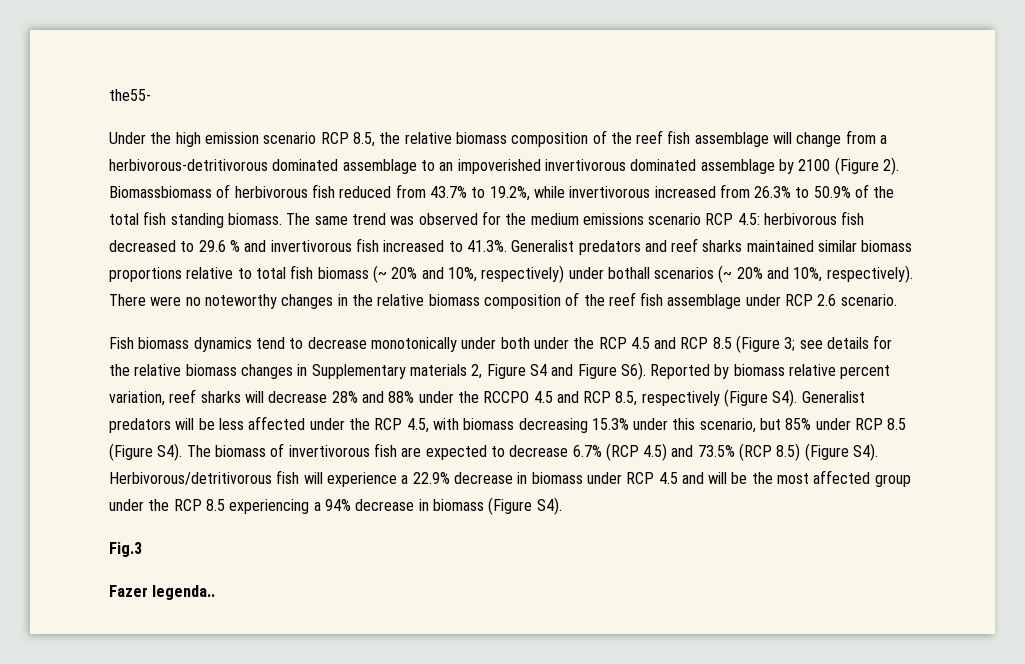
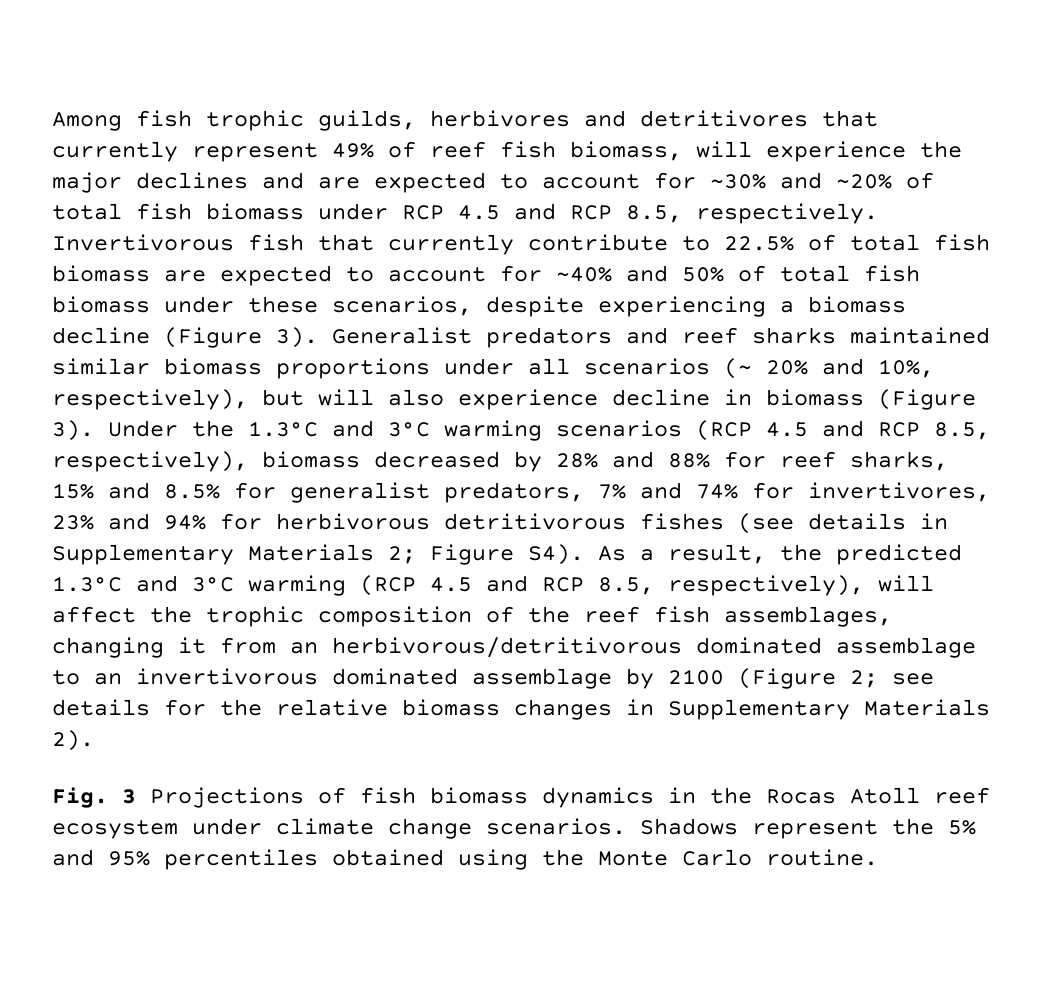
[109,89,151,101] [109,130,888,147] [109,157,899,175] [109,184,895,201] [109,211,865,228] [109,238,507,252] the55- // Under the high emission scenario RCP 8.5, the relative biomass composition of the reef fish assemblage will change from a herbivorous-detritivorous dominated assemblage to an impoverished invertivorous dominated assemblage by 2100 (Figure 2). Biomassbiomass of herbivorous fish reduced from 43.7% to 19.2%, while invertivorous increased from 26.3% to 50.9% of the total fish standing biomass. The same trend was observed for the medium emissions scenario RCP 4.5: herbivorous fish decreased to 29.6 % and invertivorous fish increased to 41.3%. -> [52,110,878,131] [52,141,962,162] [52,172,934,193] [52,203,878,224] [52,234,990,255] [52,265,920,286] [52,296,906,317] [52,327,318,348] Among fish trophic guilds, herbivores and detritivores that currently represent 49% of reef fish biomass, will experience the major declines and are expected to account for ~30% and ~20% of total fish biomass under RCP 4.5 and RCP 8.5, respectively. Invertivorous fish that currently contribute to 22.5% of total fish biomass are expected to account for ~40% and 50% of total fish biomass under these scenarios, despite experiencing a biomass decline (Figure 3).
[186,265,650,283] relative to total fish biomass (~ 20% and 10%, respectively) under bothall -> [444,358,570,375] under all
[826,265,913,283] [109,292,897,309] [109,335,796,353] respectively). There were no noteworthy changes in the relative biomass composition of the reef fish assemblage under RCP 2.6 scenario. // Fish biomass dynamics tend to decrease monotonically under both under the RCP 4.5 and RCP 8.5 (Figure 3; -> [52,389,976,410] [52,420,990,441] [52,451,948,472] [52,482,990,503] [52,513,948,534] [52,544,962,565] [52,575,934,596] [52,606,892,627] [52,637,976,658] [52,668,878,689] respectively), but will also experience decline in biomass (Figure 3). Under the 1.3°C and 3°C warming scenarios (RCP 4.5 and RCP 8.5, respectively), biomass decreased by 28% and 88% for reef sharks, 15% and 8.5% for generalist predators, 7% and 74% for invertivores, 23% and 94% for herbivorous detritivorous fishes (see details in Supplementary Materials 2; Figure S4). As a result, the predicted 1.3°C and 3°C warming (RCP 4.5 and RCP 8.5, respectively), will affect the trophic composition of the reef fish assemblages, changing it from an herbivorous/detritivorous dominated assemblage to an invertivorous dominated assemblage by 2100 (Figure 2;
[409,362,891,380] [109,389,865,407] [109,416,907,433] [109,443,879,461] [109,470,911,487] [109,497,562,515] [109,542,142,557] [109,585,216,600] materials 2, Figure S4 and Figure S6). Reported by biomass relative percent variation, reef sharks will decrease 28% and 88% under the RCCPO 4.5 and RCP 8.5, respectively (Figure S4). Generalist predators will be less affected under the RCP 4.5, with biomass decreasing 15.3% under this scenario, but 85% under RCP 8.5 (Figure S4). The biomass of invertivorous fish are expected to decrease 6.7% (RCP 4.5) and 73.5% (RCP 8.5) (Figure S4). Herbivorous/detritivorous fish will experience a 22.9% decrease in biomass under RCP 4.5 and will be the most affected group under the RCP 8.5 experiencing a 94% decrease in biomass (Figure S4). // Fig.3 // Fazer legenda.. -> [864,699,990,716] [52,730,94,751] [52,787,990,808] [52,818,976,839] [52,849,878,870] Materials 2). // Fig. 3 Projections of fish biomass dynamics in the Rocas Atoll reef ecosystem under climate change scenarios. Shadows represent the 5% and 95% percentiles obtained using the Monte Carlo routine.

